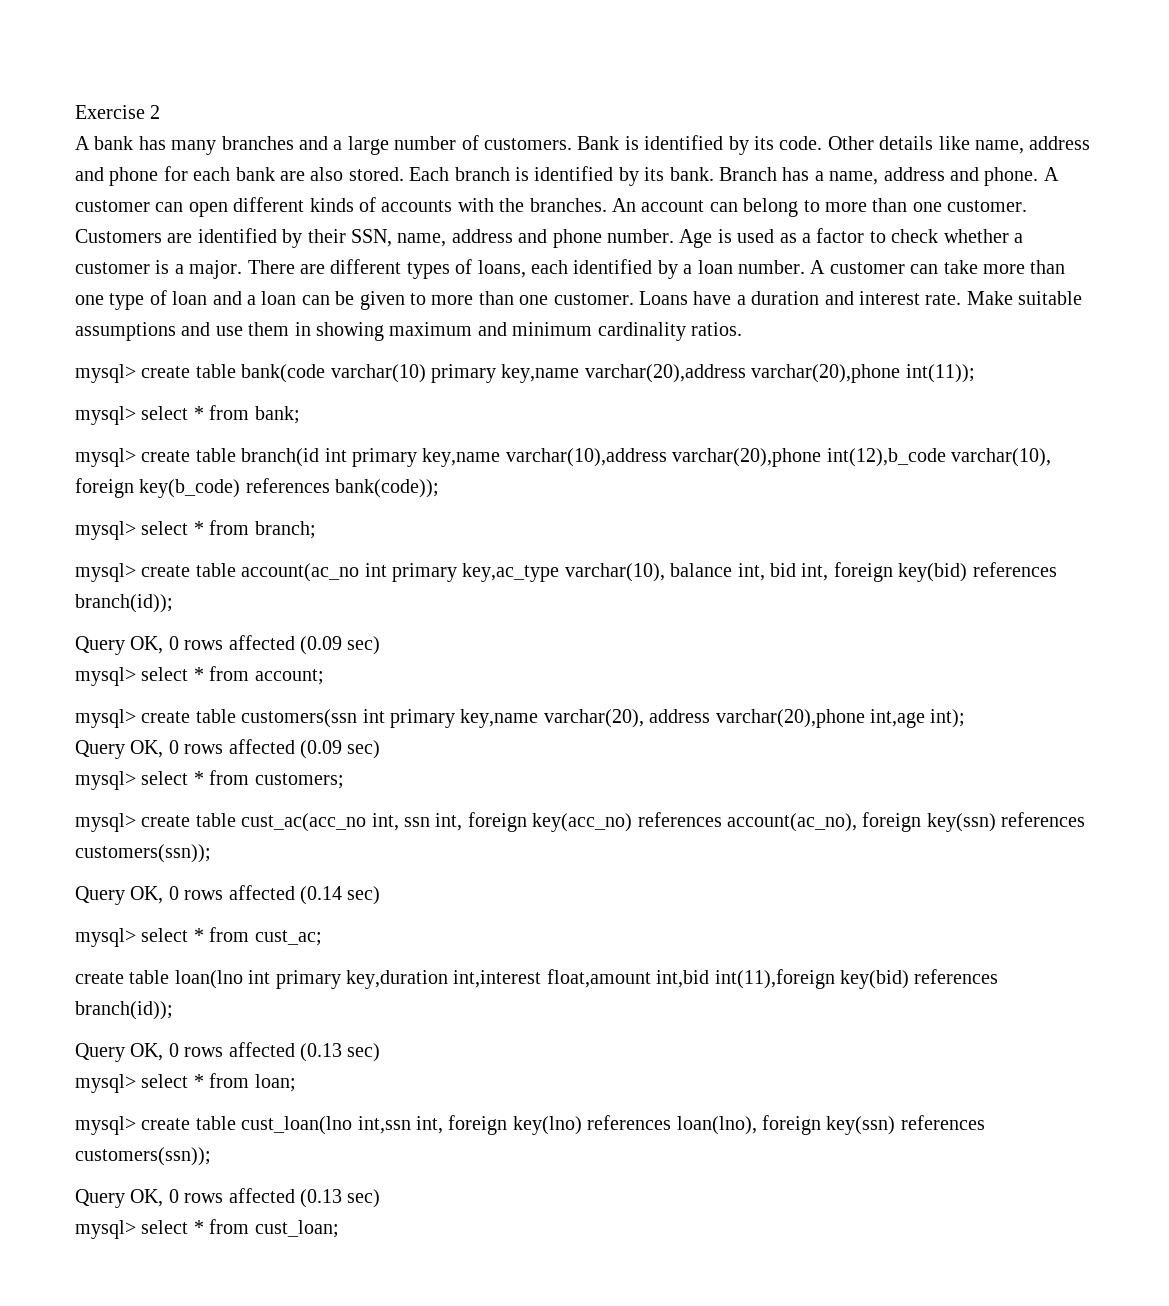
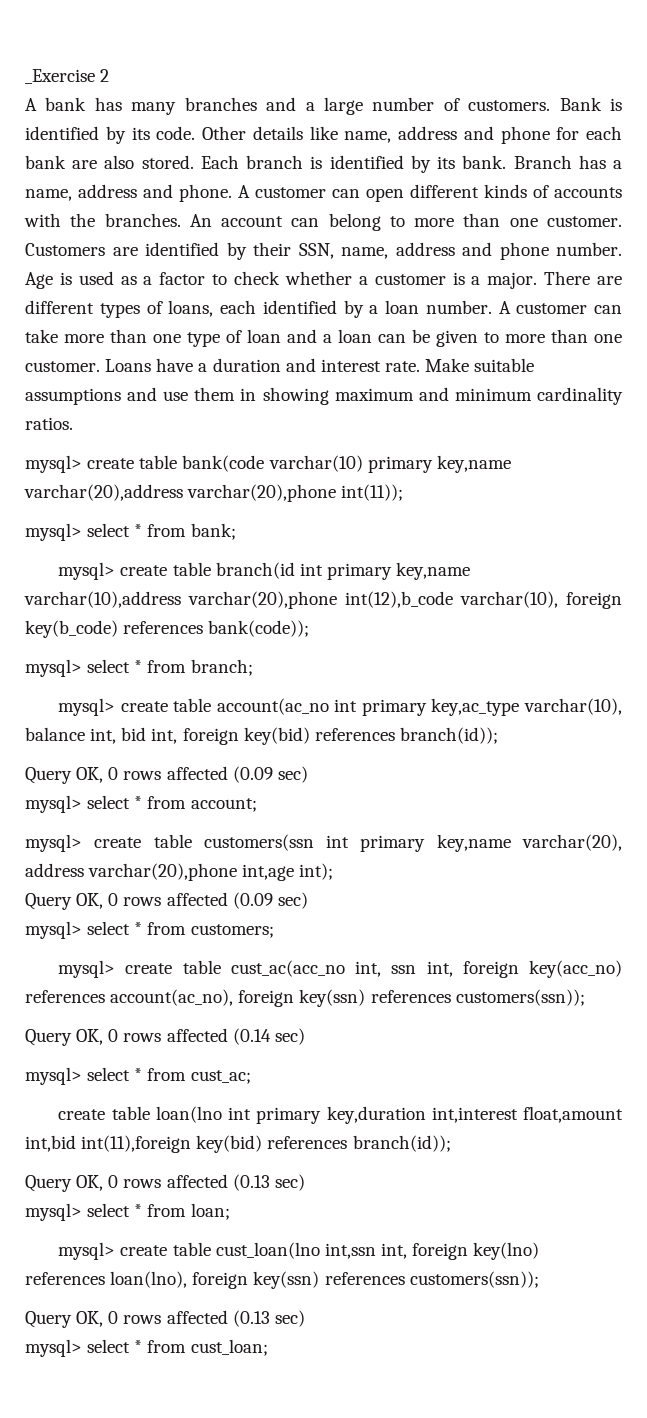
[75,105,145,119] Exercise -> [25,69,95,84] _Exercise

